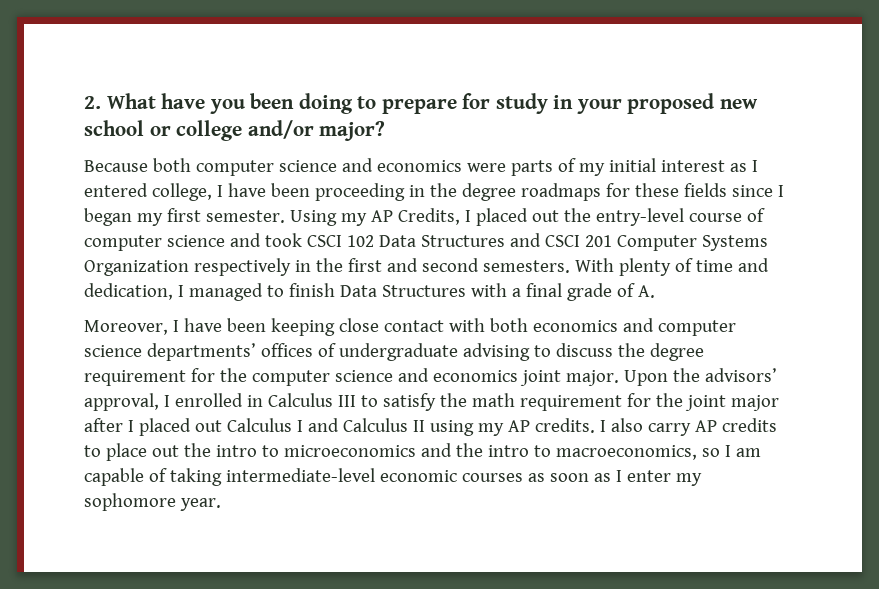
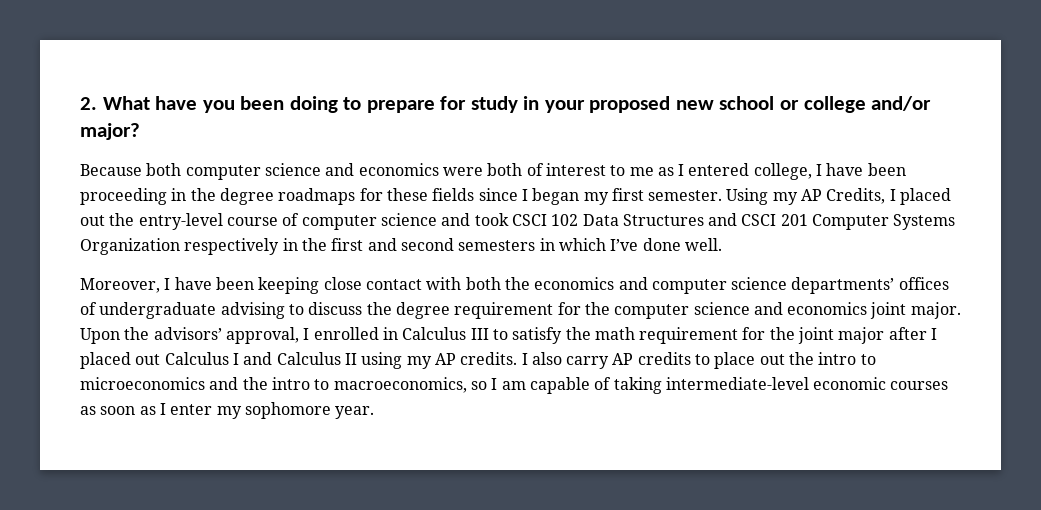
[510,158,725,176] parts of my initial interest -> [487,163,654,176] both of interest to me
[482,258,769,276] [84,283,655,301] semesters. With plenty of time and dedication, I managed to finish Data Structures with a final grade of A. -> [458,238,722,251] semesters in which I’ve done well.
(528, 325) none -> [504,277,530,290] the

